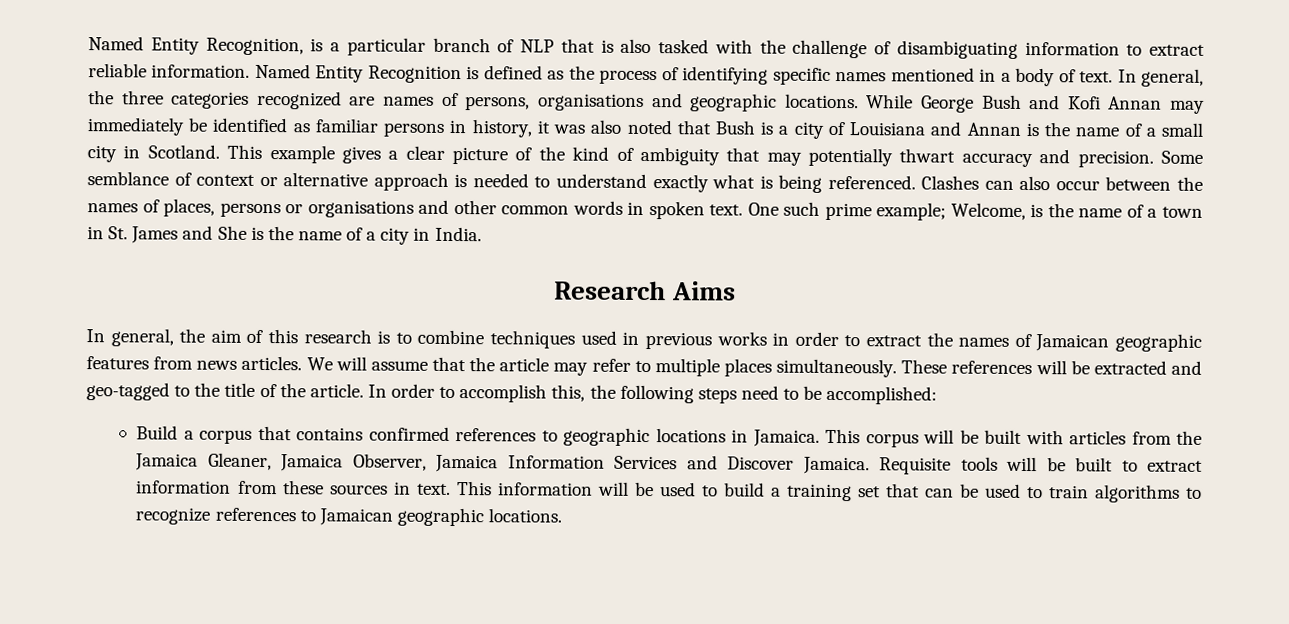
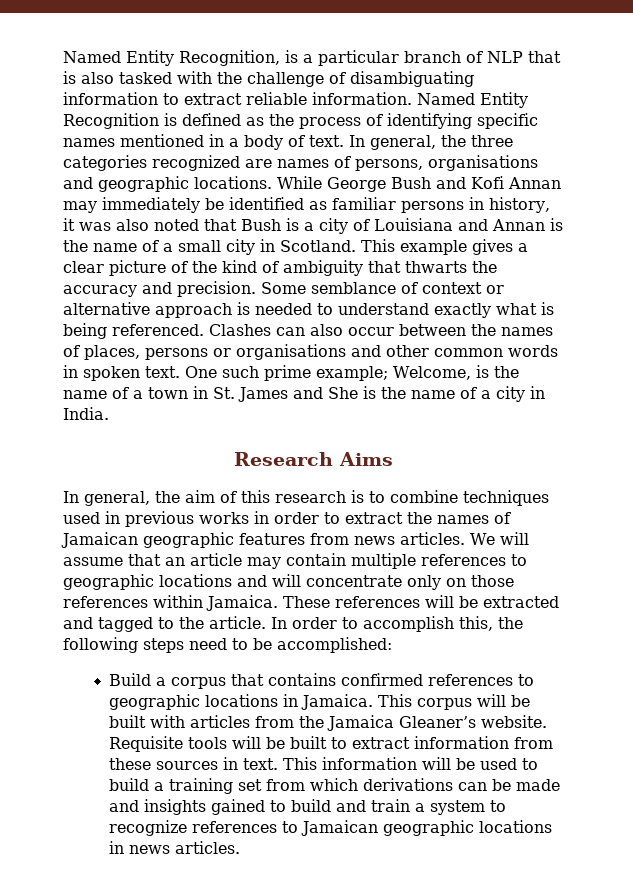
[766,147,956,167] may potentially thwart -> [405,261,497,273] thwarts the
[469,357,496,372] the -> [165,557,185,566] an
[591,358,898,378] refer to multiple places simultaneously. -> [286,553,527,569] [63,574,514,590] [63,595,278,611] contain multiple references to geographic locations and will concentrate only on those references within Jamaica.
[86,382,170,401] geo-tagged -> [98,617,153,632] tagged
[224,382,306,398] title of the -> (204, 623) none
[207,452,870,475] Gleaner, Jamaica Observer, Jamaica Information Services and Discover Jamaica. -> [399,715,548,728] Gleaner’s website.
[885,483,1180,503] that can be used to train algorithms -> [266,778,561,791] [109,799,486,815] from which derivations can be made and insights gained to build and train a system
[488,508,563,523] locations. -> [479,820,553,833] [109,841,241,854] locations in news articles.

